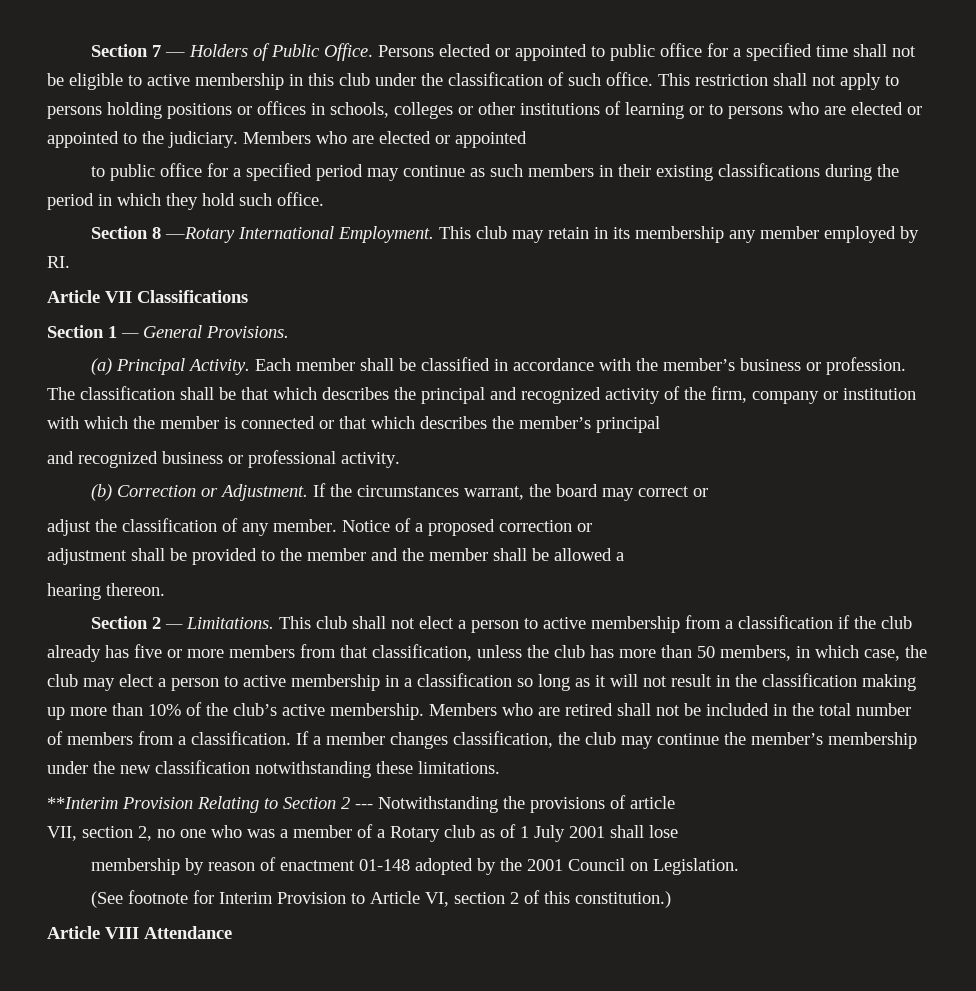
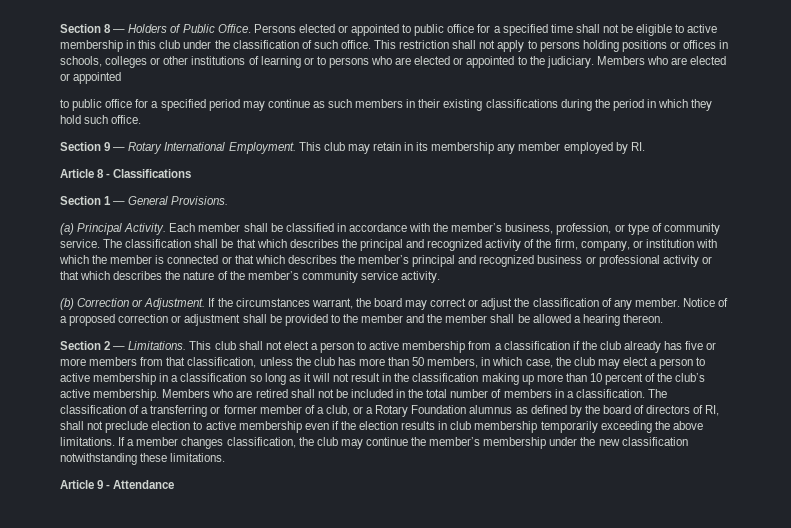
[90,44,161,57] Section 7 -> [60,24,112,33] Section 8
[151,227,235,243] 8 —Rotary -> [104,142,163,154] 9 — Rotary
[105,291,132,303] VII -> [97,169,111,178] 8 -
[739,357,906,375] business or profession. -> [505,223,720,235] [60,239,100,248] business, profession, or type of community service.
[752,391,819,404] company -> [580,241,630,251] company,
(660, 424) // -> (456, 261) none
(336, 459) none -> [662,255,712,267] [60,271,398,283] activity or that which describes the nature of the member’s community service
(708, 492) // -> (479, 303) none
(592, 527) // -> (182, 319) none
(624, 556) // -> (581, 319) none
[148,704,181,716] 10% -> [589,373,644,385] 10 percent
[138,731,174,745] from -> [554,389,564,398] in
(291, 738) none -> [647,389,667,398] [60,405,720,417] [60,421,703,433] [60,437,115,446] The classification of a transferring or former member of a club, or a Rotary Foundation alumnus as defined by the board of directors of RI, shall not preclude election to active membership even if the election results in club membership temporarily exceeding the above limitations.
[47,795,675,813] [47,824,678,842] [90,857,739,875] [90,890,671,908] [47,926,139,939] **Interim Provision Relating to Section 2 --- Notwithstanding the provisions of article // VII, section 2, no one who was a member of a Rotary club as of 1 July 2001 shall lose // membership by reason of enactment 01-148 adopted by the 2001 Council on Legislation. // (See footnote for Interim Provision to Article VI, section 2 of this constitution.) // Article VIII -> [60,480,111,489] Article 9 -

